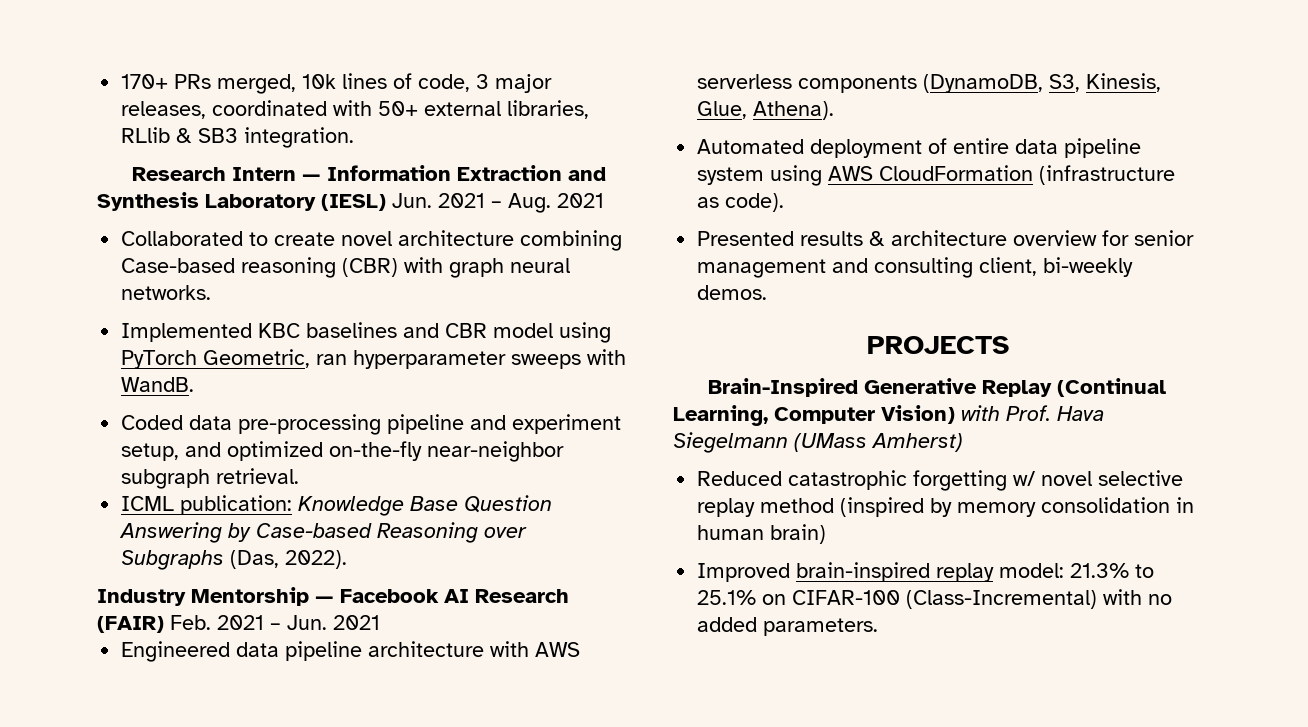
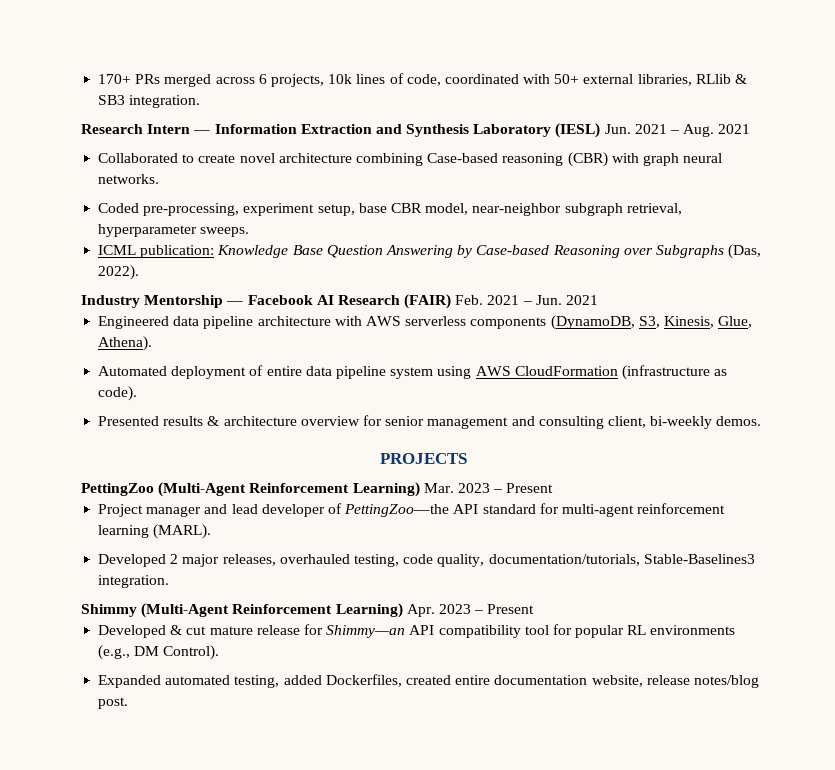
[217,74,297,94] merged, -> [164,74,324,87] merged across 6 projects,
[476,74,553,93] [121,101,207,119] 3 major releases, -> (441, 80) none
[121,322,612,343] [121,349,627,369] [121,377,195,392] [121,414,622,435] [121,441,565,462] [121,468,300,489] Implemented KBC baselines and CBR model using PyTorch Geometric, ran hyperparameter sweeps with WandB. // Coded data pre-processing pipeline and experiment setup, and optimized on-the-fly near-neighbor subgraph retrieval. -> [98,203,682,216] [98,224,250,237] Coded pre-processing, experiment setup, base CBR model, near-neighbor subgraph retrieval, hyperparameter sweeps.
[708,378,1167,397] [673,405,1104,426] [673,432,963,453] [697,470,1184,491] [697,497,1195,517] [697,524,827,544] [697,562,1155,582] [697,589,1173,609] [697,617,879,636] Brain-Inspired Generative Replay (Continual Learning, Computer Vision) with Prof. Hava Siegelmann (UMass Amherst) // Reduced catastrophic forgetting w/ novel selective replay method (inspired by memory consolidation in human brain) // Improved brain-inspired replay model: 21.3% to 25.1% on CIFAR-100 (Class-Incremental) with no added parameters. -> [81,482,554,497] [98,503,726,517] [98,524,212,539] [98,554,755,567] [98,575,170,588] [81,603,535,618] [98,624,736,638] [98,645,220,660] [98,674,759,688] [98,697,129,709] PettingZoo (Multi-Agent Reinforcement Learning) Mar. 2023 – Present // Project manager and lead developer of PettingZoo—the API standard for multi-agent reinforcement learning (MARL). // Developed 2 major releases, overhauled testing, code quality, documentation/tutorials, Stable-Baselines3 integration. // Shimmy (Multi-Agent Reinforcement Learning) Apr. 2023 – Present // Developed & cut mature release for Shimmy—an API compatibility tool for popular RL environments (e.g., DM Control). // Expanded automated testing, added Dockerfiles, created entire documentation website, release notes/blog post.

